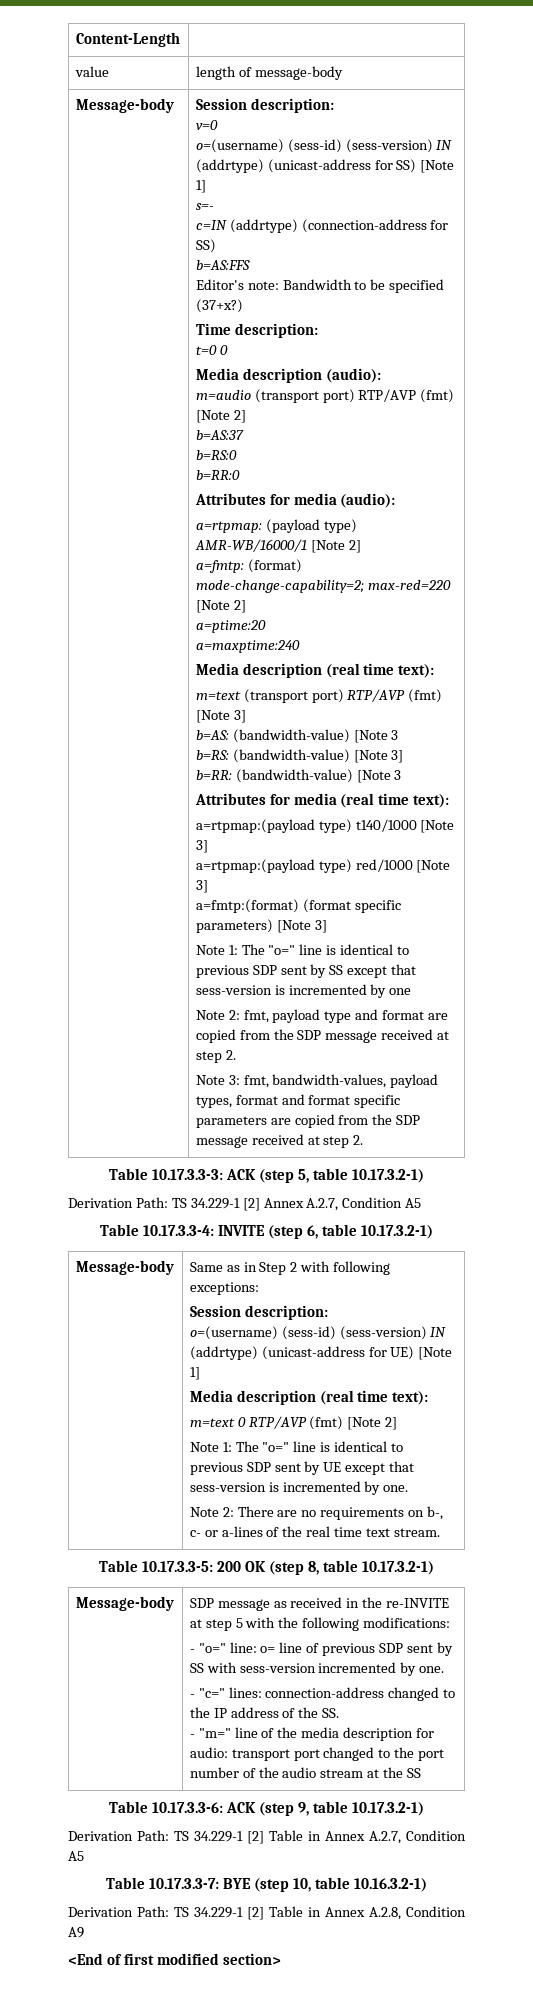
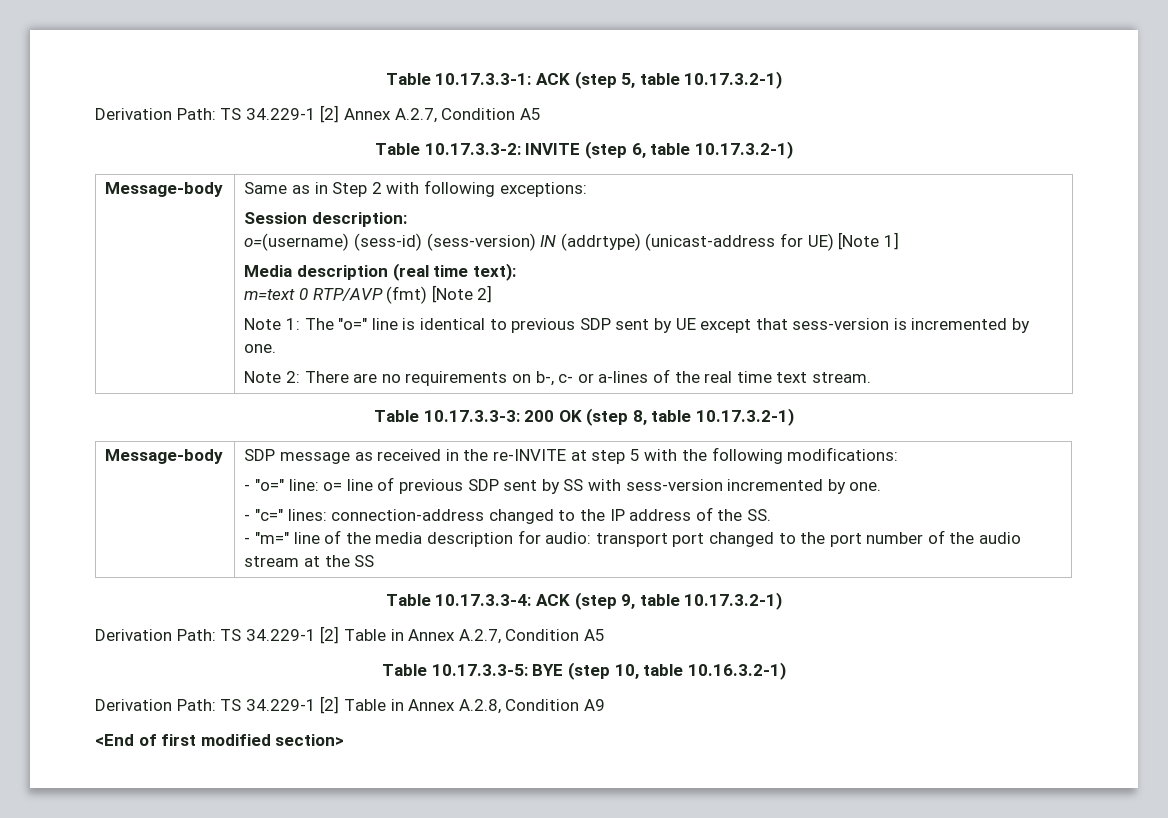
[75,32,180,47] [74,66,109,77] [195,66,343,80] [75,98,174,113] [195,98,334,113] [195,120,218,130] [195,139,453,153] [195,159,455,173] [195,180,206,193] [195,203,214,210] [195,219,449,233] [195,239,216,253] [195,260,250,270] [195,279,445,293] [195,299,243,313] [195,323,318,338] [195,345,228,355] [195,368,381,383] [195,389,455,403] [195,410,246,423] [195,430,244,440] [195,450,237,460] [195,470,240,480] [194,493,396,508] [195,519,357,533] [194,539,361,553] [195,559,302,573] [195,580,451,593] [195,600,246,613] [195,620,266,633] [195,640,300,653] [195,663,435,678] [195,689,443,703] [195,710,246,723] [195,729,399,743] [195,749,404,763] [195,769,402,783] [194,793,450,808] [195,819,455,833] [195,840,208,853] [195,859,451,873] [195,880,208,893] [195,899,401,913] [195,919,327,933] [195,944,410,955] [195,964,417,978] [195,984,412,998] [195,1009,449,1023] [195,1029,450,1043] [195,1050,236,1063] [195,1074,439,1088] [195,1094,401,1108] [195,1114,421,1128] [195,1134,364,1148] [109,1168,224,1180] Content-Length | // value | length of message-body // Message-body | Session description: // v=0 // o=(username) (sess-id) (sess-version) IN (addrtype) (unicast-address for SS) [Note 1] // s=- // c=IN (addrtype) (connection-address for SS) // b=AS:FFS // Editor's note: Bandwidth to be specified (37+x?) // Time description: // t=0 0 // Media description (audio): // m=audio (transport port) RTP/AVP (fmt) [Note 2] // b=AS:37 // b=RS:0 // b=RR:0 // Attributes for media (audio): // a=rtpmap: (payload type) AMR-WB/16000/1 [Note 2] // a=fmtp: (format) mode-change-capability=2; max-red=220 [Note 2] // a=ptime:20 // a=maxptime:240 // Media description (real time text): // m=text (transport port) RTP/AVP (fmt) [Note 3] // b=AS: (bandwidth-value) [Note 3 // b=RS: (bandwidth-value) [Note 3] // b=RR: (bandwidth-value) [Note 3 // Attributes for media (real time text): // a=rtpmap:(payload type) t140/1000 [Note 3] // a=rtpmap:(payload type) red/1000 [Note 3] // a=fmtp:(format) (format specific parameters) [Note 3] // Note 1: The "o=" line is identical to previous SDP sent by SS except that sess-version is incremented by one // Note 2: fmt, payload type and format are copied from the SDP message received at step 2. // Note 3: fmt, bandwidth-values, payload types, format and format specific parameters are copied from the SDP message received at step 2. // Table 10.17.3.3-3: -> [385,73,532,85] Table 10.17.3.3-1:
[143,1225,215,1236] 10.17.3.3-4: -> [424,143,521,155] 10.17.3.3-2:
[142,1561,214,1572] 10.17.3.3-5: -> [423,410,520,422] 10.17.3.3-3:
[152,1802,224,1813] 10.17.3.3-6: -> [435,594,532,606] 10.17.3.3-4:
[149,1878,220,1889] 10.17.3.3-7: -> [431,664,528,676] 10.17.3.3-5:

